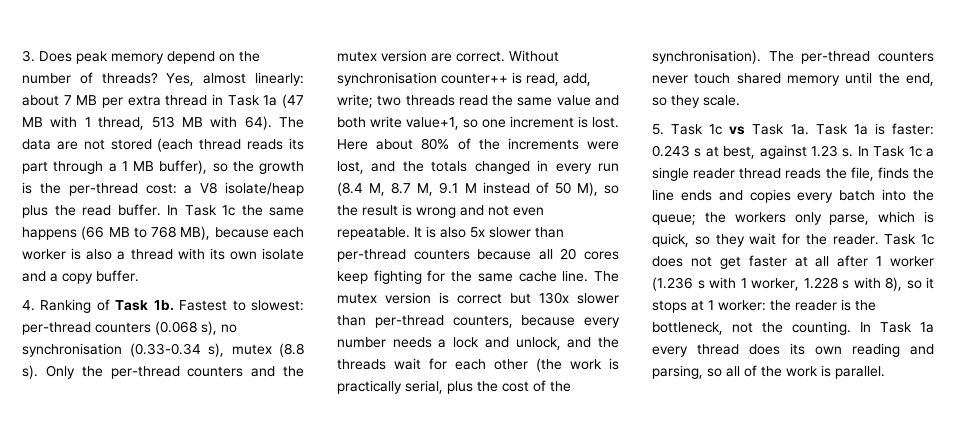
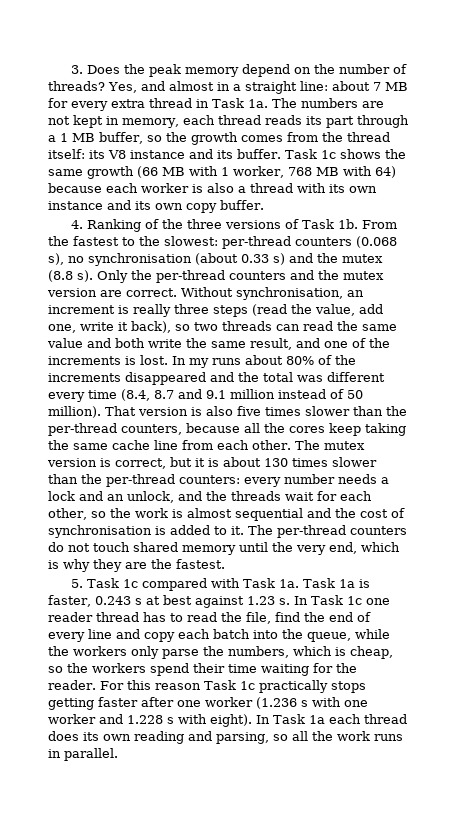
(72, 56) none -> [124,64,146,74] the
[203,72,304,86] almost linearly: -> [140,81,328,94] and almost in a straight line:
[102,97,123,108] per -> [48,98,108,111] for every
[263,94,304,108] [22,116,304,130] [22,138,194,152] 1a (47 MB with 1 thread, 513 MB with 64). The data are not stored (each -> [248,98,384,108] [48,115,215,128] 1a. The numbers are not kept in memory, each
[159,160,208,174] buffer), -> [99,132,143,144] buffer,
[22,182,304,196] [22,204,304,218] [22,227,77,240] is the per-thread cost: a V8 isolate/heap plus the read buffer. In Task 1c the same happens -> [240,132,390,142] [48,149,406,159] [48,166,134,179] comes from the thread itself: its V8 instance and its buffer. Task 1c shows the same growth
[133,226,211,240] to 768 MB), -> [189,166,396,178] with 1 worker, 768 MB with 64)
[262,248,304,260] [22,271,58,282] isolate and a -> [48,200,183,210] instance and its own
[115,300,246,311] Task 1b. Fastest to -> [162,219,398,229] [48,236,160,246] the three versions of Task 1b. From the fastest to the
[129,343,224,357] (0.33-0.34 s), -> [195,253,338,265] (about 0.33 s) and the
[337,72,591,86] [337,94,373,108] synchronisation counter++ is read, add, write; -> [236,287,364,300] [48,304,383,317] [48,321,190,333] synchronisation, an increment is really three steps (read the value, add one, write it back), so
(455, 100) none -> [276,324,300,331] can
[406,116,619,130] [337,139,368,150] value+1, so one increment is lost. Here -> [186,338,390,350] [48,355,241,368] the same result, and one of the increments is lost. In my runs
[587,141,619,150] [337,160,619,174] [337,182,619,196] [337,204,544,218] [337,226,564,240] [337,249,470,262] were lost, and the totals changed in every run (8.4 M, 8.7 M, 9.1 M instead of 50 M), so the result is wrong and not even repeatable. It is also 5x slower than per-thread counters -> [125,372,385,385] [48,389,363,402] [48,406,407,418] [48,423,182,436] disappeared and the total was different every time (8.4, 8.7 and 9.1 million instead of 50 million). That version is also five times slower than the per-thread counters,
[560,248,577,260] 20 -> [264,423,285,433] the
[373,270,446,284] fighting for -> [365,423,406,436] taking
[562,270,619,282] [337,292,619,304] [337,315,576,328] line. The mutex version is correct but 130x slower than per-thread counters, because -> [154,440,365,450] [47,457,377,469] [48,474,240,487] line from each other. The mutex version is correct, but it is about 130 times slower than the per-thread counters:
(509, 342) none -> [107,494,124,501] an
[494,358,619,372] [337,380,571,394] [652,50,761,64] other (the work is practically serial, plus the cost of the synchronisation). -> [48,508,405,521] [48,525,244,538] other, so the work is almost sequential and the cost of synchronisation is added to it.
[652,75,688,84] never -> [48,542,90,552] do not
[906,73,934,86] [652,95,740,108] end, so they scale. -> [296,542,400,555] [48,559,225,572] very end, which is why they are the fastest.
[729,126,746,135] vs -> [142,578,241,591] compared with
[892,123,934,135] faster: -> [48,595,91,607] faster,
[723,146,756,159] best, -> [162,595,192,605] best
[926,148,934,157] [652,167,934,181] [652,189,834,203] a single reader thread reads the file, finds the line ends and copies every -> [365,598,390,605] [48,612,371,624] [48,629,210,642] one reader thread has to read the file, find the end of every line and copy each
[652,214,696,225] queue; -> [307,629,390,642] queue, while
[829,211,934,225] [652,233,934,247] [652,255,934,269] [652,277,934,291] [652,299,876,313] [652,321,851,335] parse, which is quick, so they wait for the reader. Task 1c does not get faster at all after 1 worker (1.236 s with 1 worker, 1.228 s with 8), so it stops at 1 worker: the reader is the bottleneck, not the counting. -> [162,646,393,659] [48,663,357,676] [48,680,366,693] [48,697,368,710] [48,714,252,727] parse the numbers, which is cheap, so the workers spend their time waiting for the reader. For this reason Task 1c practically stops getting faster after one worker (1.236 s with one worker and 1.228 s with eight).
[652,346,688,357] every -> [329,714,361,724] each
[744,365,831,377] of the work is -> [312,731,403,741] [48,749,61,758] the work runs in

